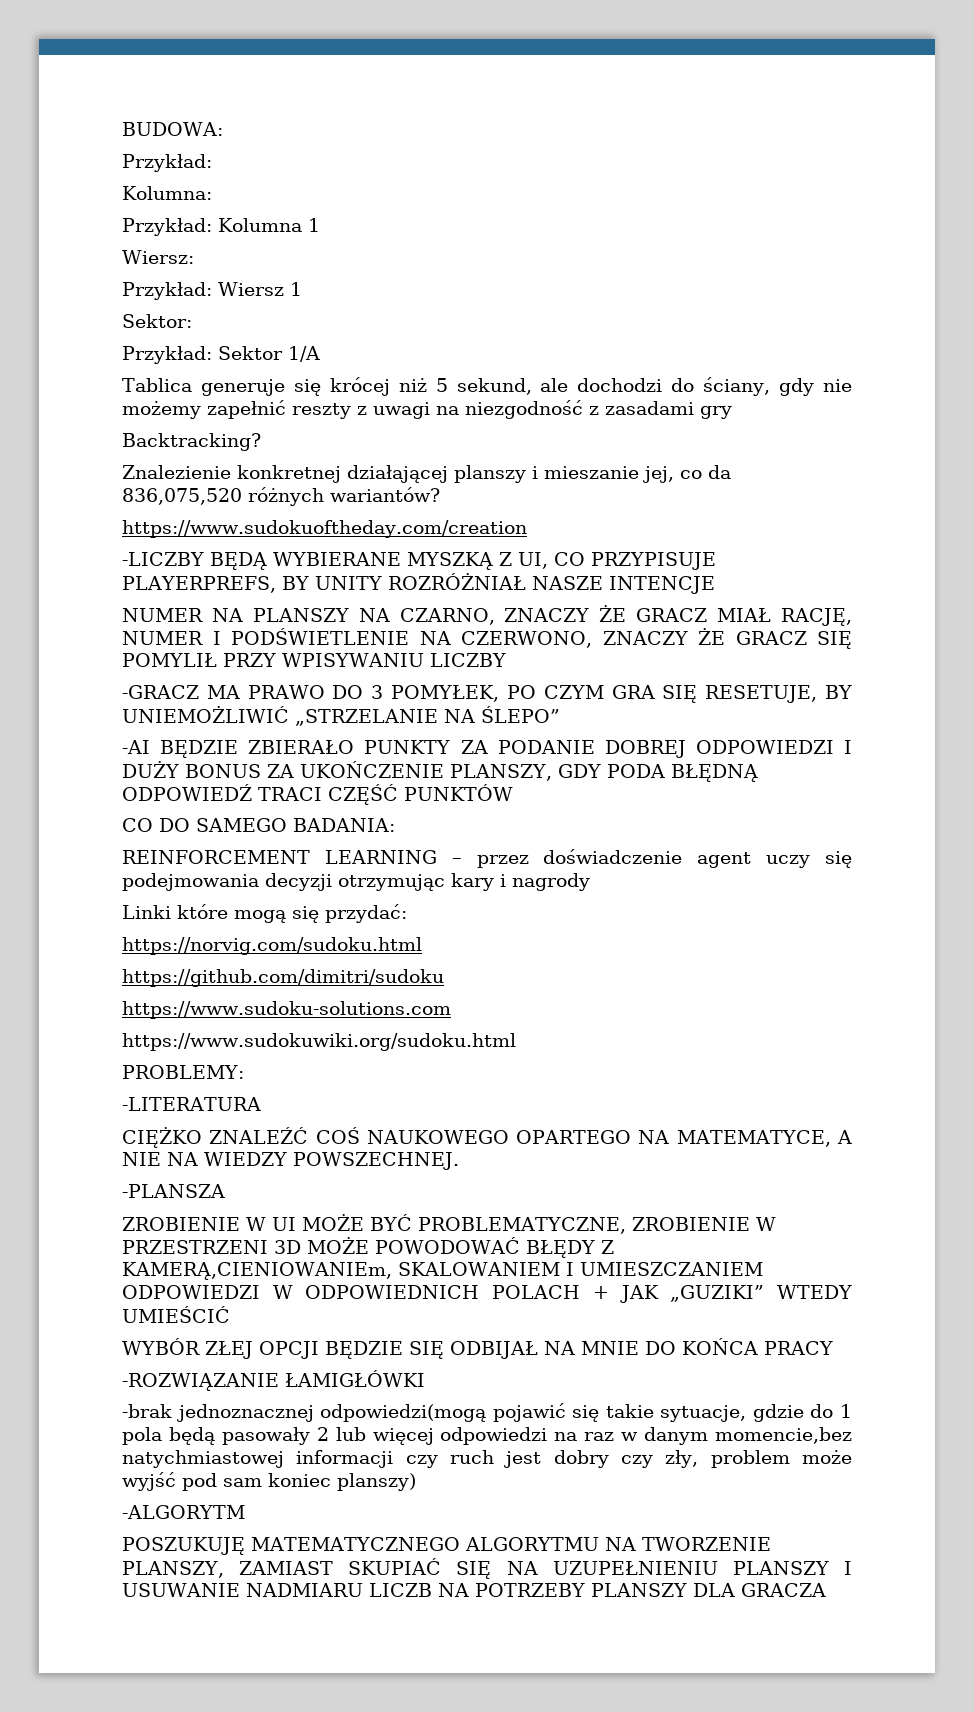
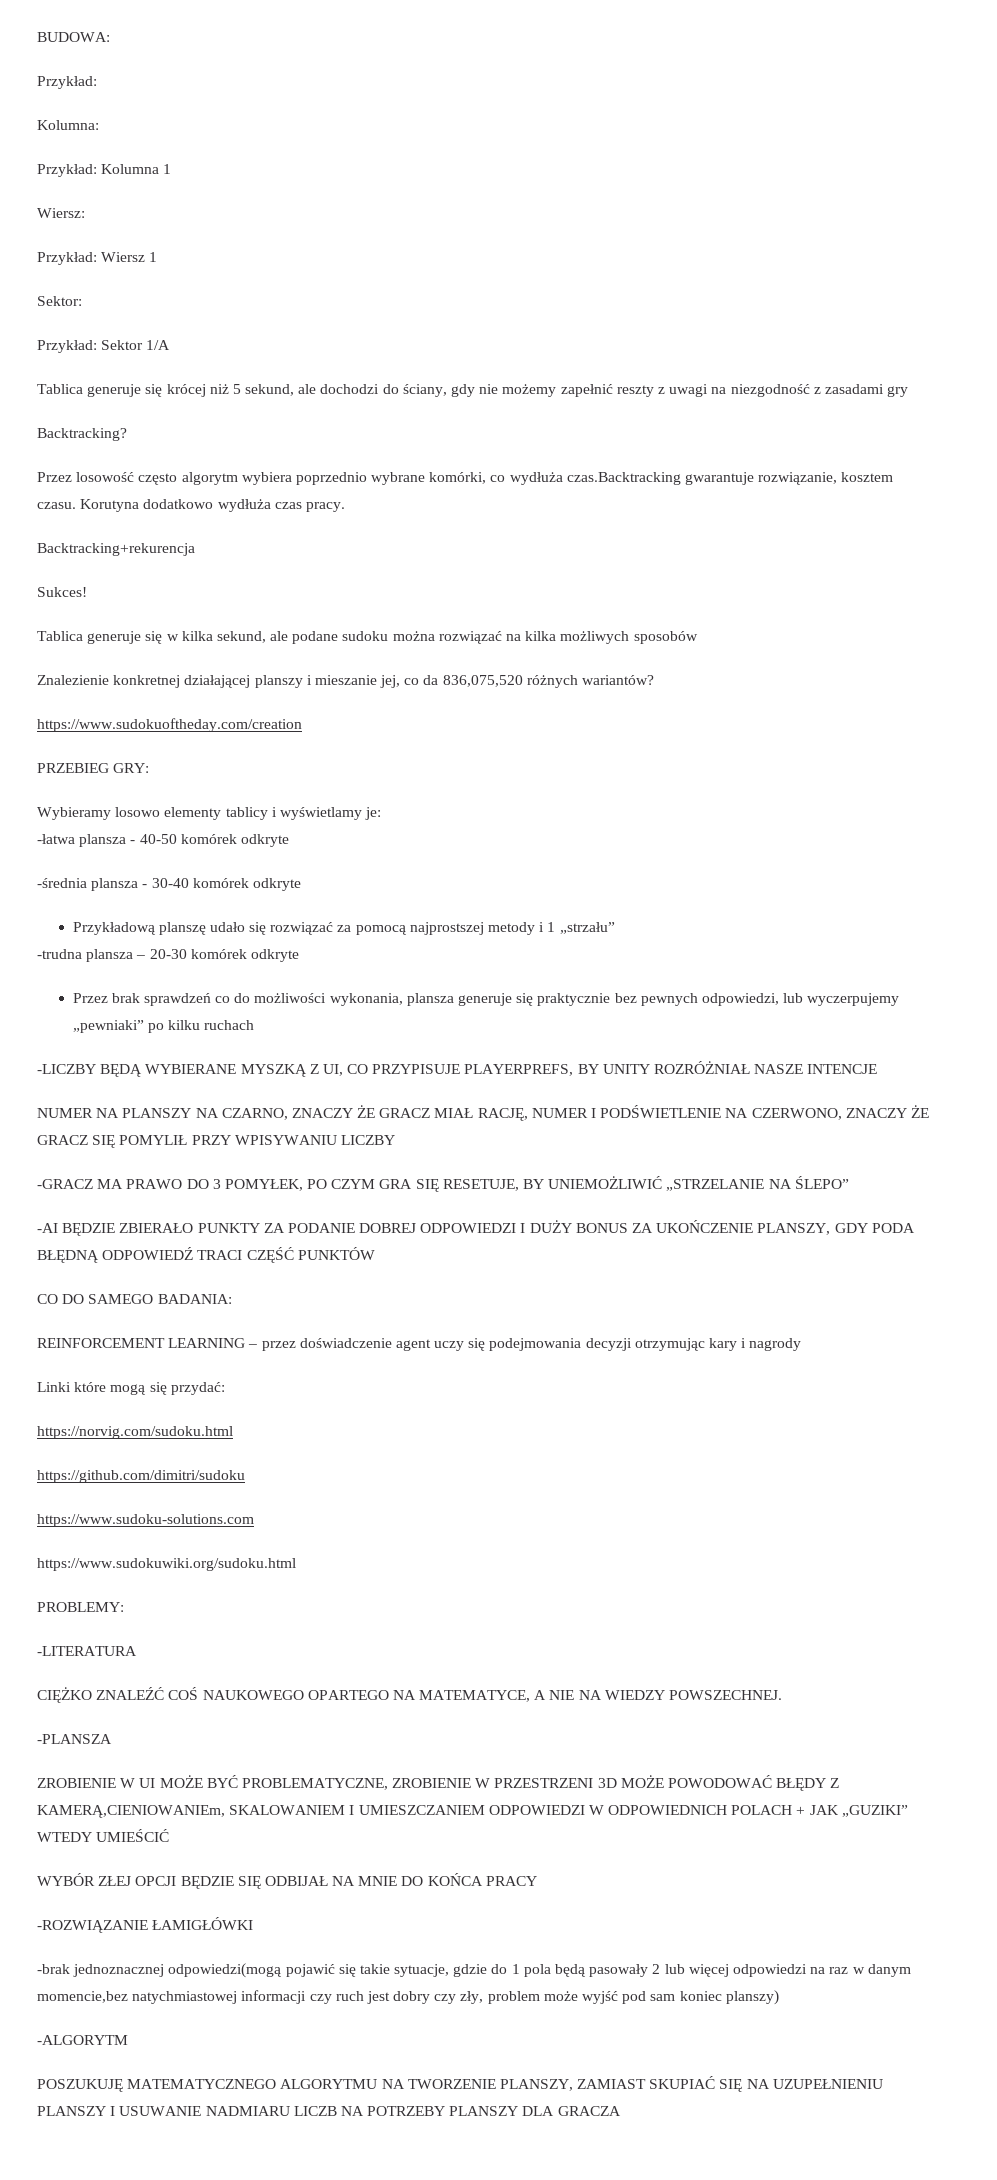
(261, 442) none -> [37,472,894,485] [37,499,345,512] [37,543,195,556] [37,587,87,597] [37,631,698,644] // Przez losowość często algorytm wybiera poprzednio wybrane komórki, co wydłuża czas.Backtracking gwarantuje rozwiązanie, kosztem czasu. Korutyna dodatkowo wydłuża czas pracy. // Backtracking+rekurencja // Sukces! // Tablica generuje się w kilka sekund, ale podane sudoku można rozwiązać na kilka możliwych sposobów
(527, 529) none -> [37,763,150,773] [37,807,382,820] [37,834,289,847] [37,878,301,891] [72,922,615,935] [37,949,299,962] [72,993,900,1006] [72,1020,255,1033] // PRZEBIEG GRY: // Wybieramy losowo elementy tablicy i wyświetlamy je: // -łatwa plansza - 40-50 komórek odkryte // -średnia plansza - 30-40 komórek odkryte // Przykładową planszę udało się rozwiązać za pomocą najprostszej metody i 1 „strzału” // -trudna plansza – 20-30 komórek odkryte // Przez brak sprawdzeń co do możliwości wykonania, plansza generuje się praktycznie bez pewnych odpowiedzi, lub wyczerpujemy „pewniaki” po kilku ruchach

